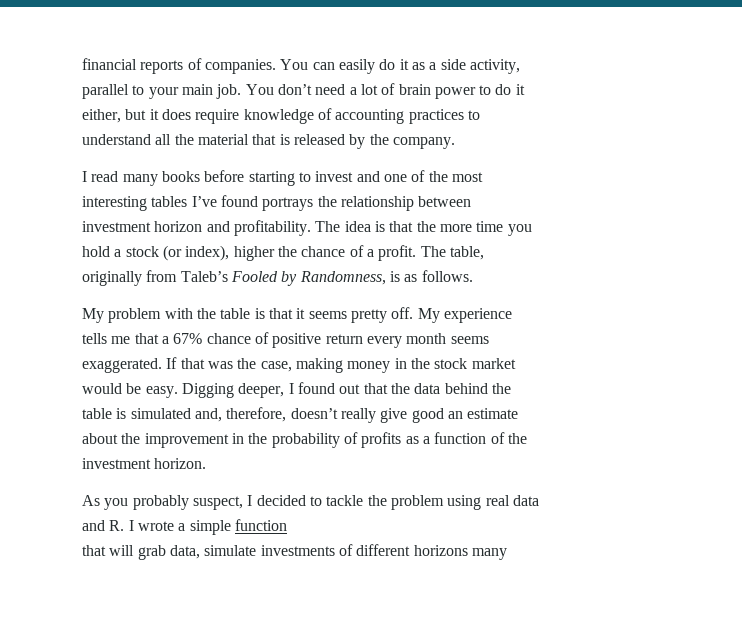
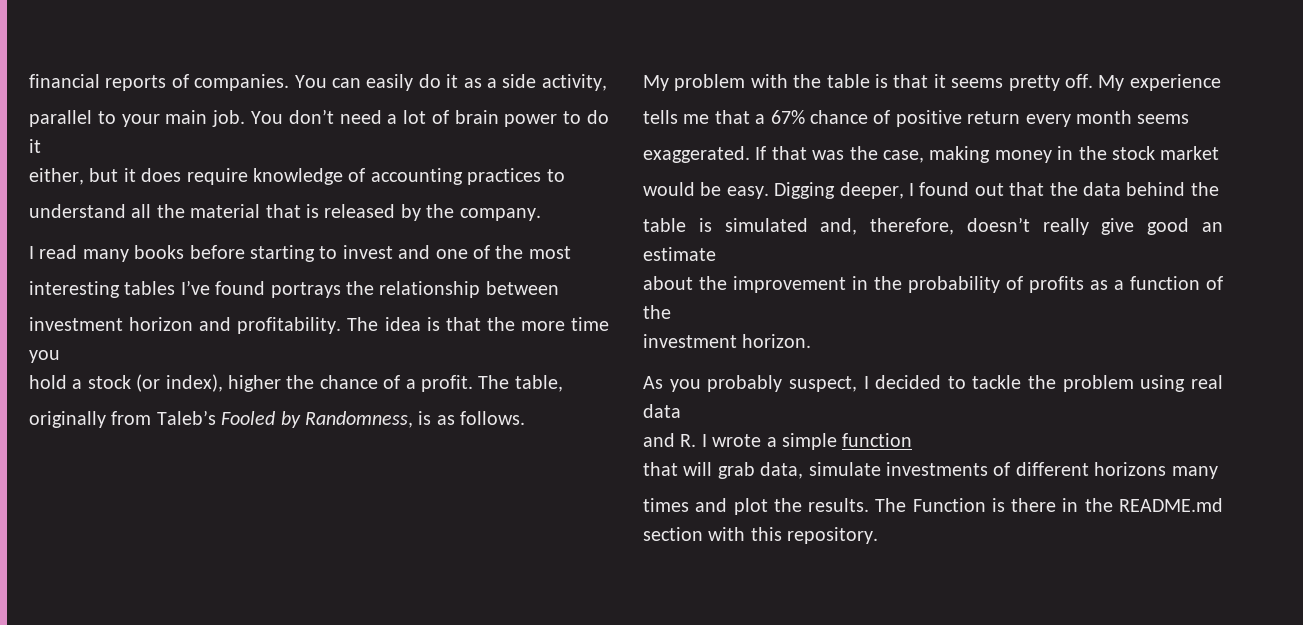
(507, 554) none -> [643,498,1223,515] [643,527,879,544] // times and plot the results. The Function is there in the README.md section with this repository.

